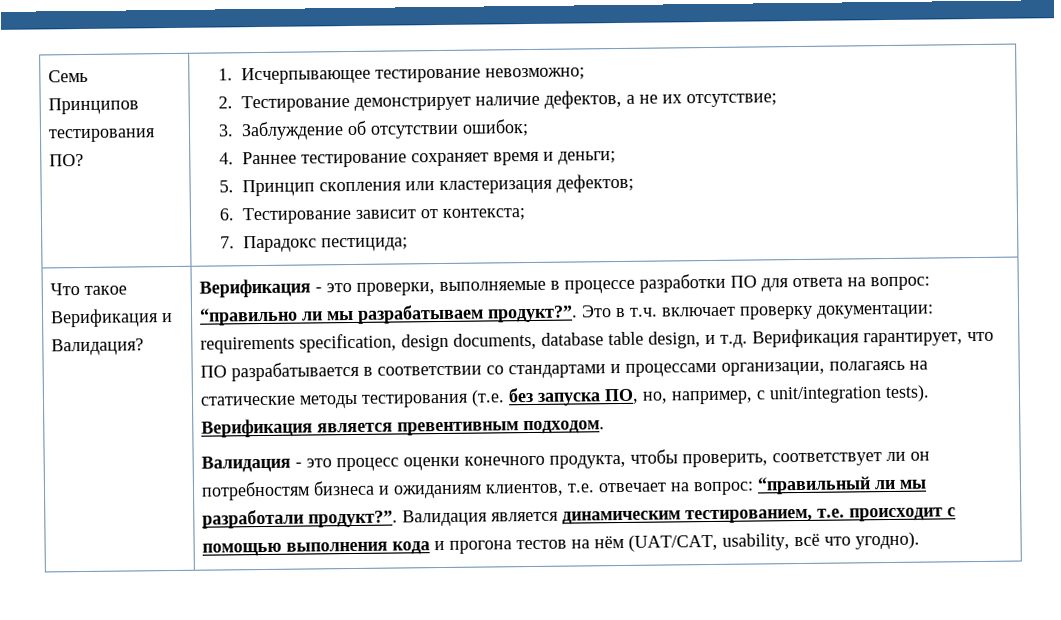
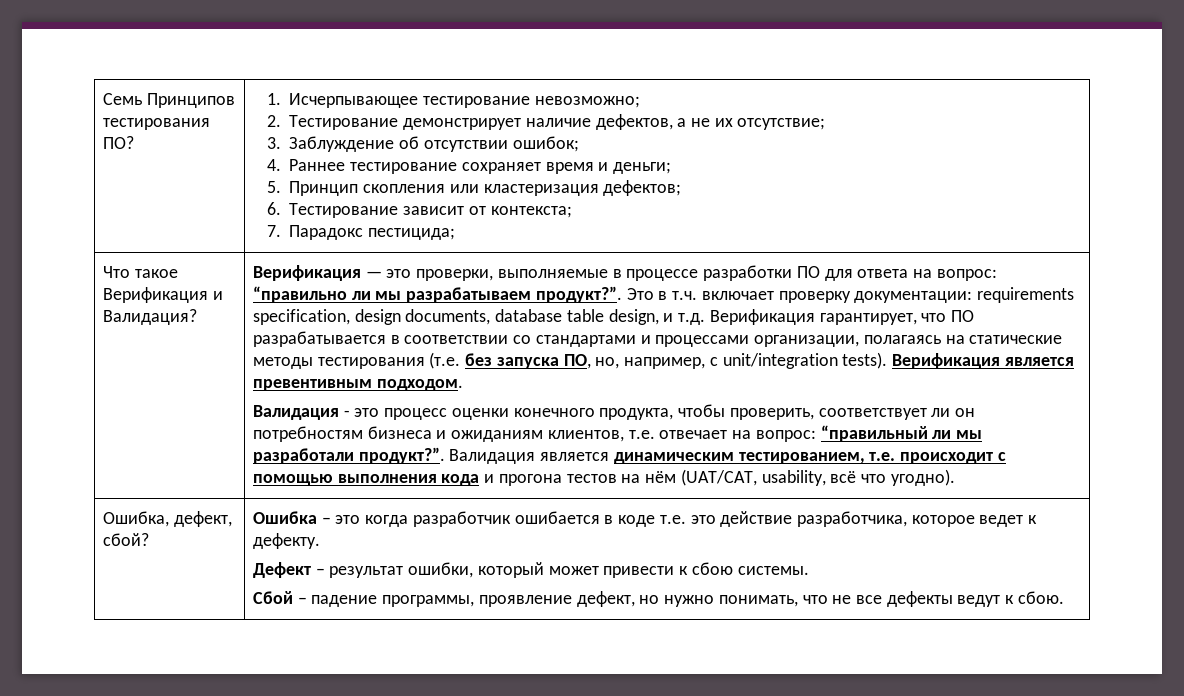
[315,287,323,293] - -> [365,271,382,278] —
(921, 540) none -> [103,511,232,527] [103,533,150,546] [253,511,1038,527] [253,533,321,549] [253,562,809,578] [253,591,1064,607] // Ошибка, дефект, сбой? | Ошибка – это когда разработчик ошибается в коде т.е. это действие разработчика, которое ведет к дефекту. // Дефект – результат ошибки, который может привести к сбою системы. // Сбой – падение программы, проявление дефект, но нужно понимать, что не все дефекты ведут к сбою.

